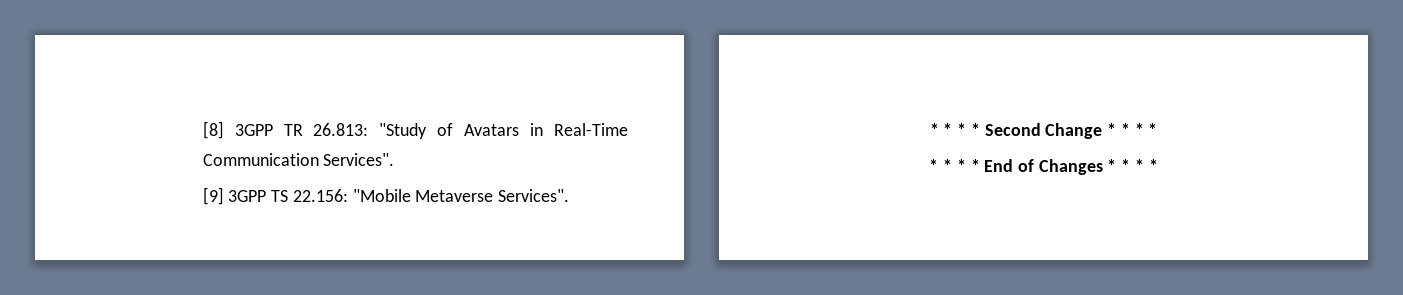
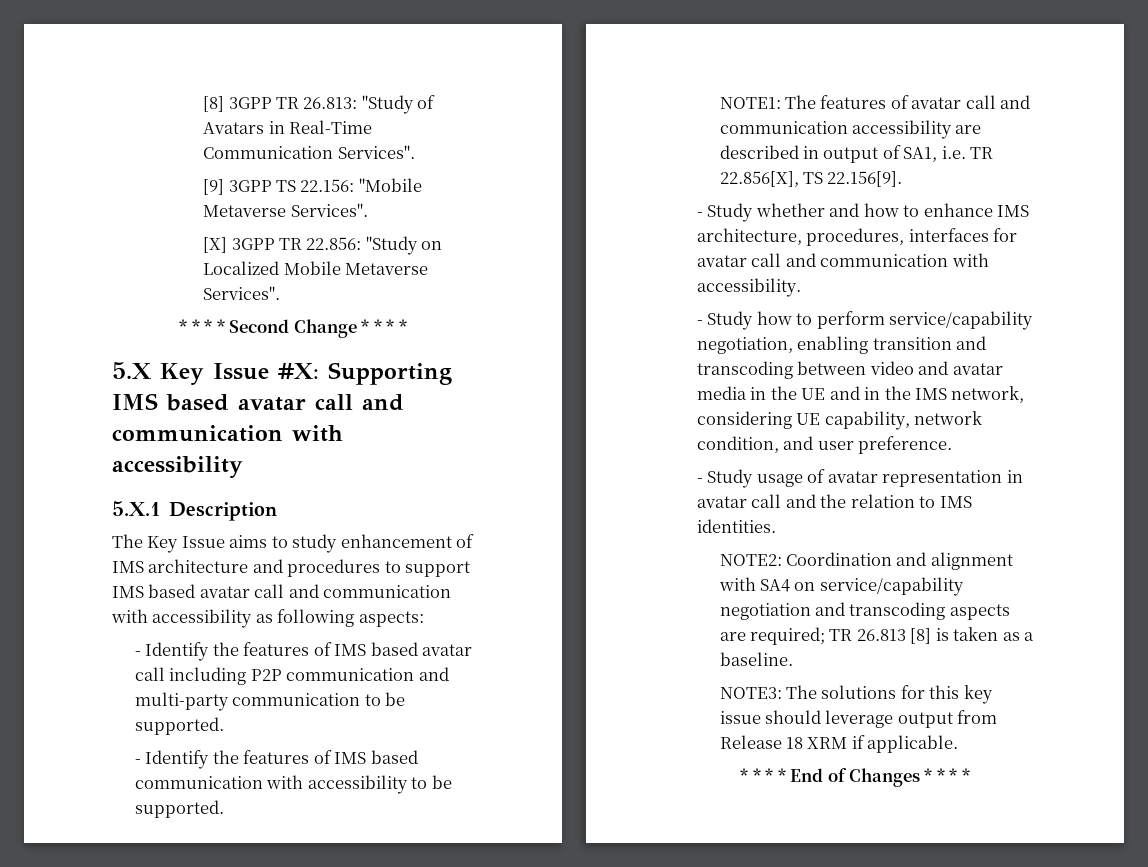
(570, 195) none -> [203,236,443,255] [203,261,428,275] [203,286,281,300] // [X] 3GPP TR 22.856: "Study on Localized Mobile Metaverse Services".
(1158, 129) none -> [112,362,452,385] [112,393,404,411] [112,425,343,442] [112,456,243,478] [112,501,277,521] [112,534,475,553] [112,559,471,577] [112,584,452,598] [111,609,424,628] [134,642,472,661] [134,667,449,685] [134,692,406,711] [134,717,224,735] [134,750,418,769] [134,775,452,794] [134,800,224,818] [719,95,1031,109] [719,120,982,139] [719,145,994,163] [719,171,903,187] [696,203,1029,222] [696,228,1018,246] [696,253,989,267] [696,278,801,297] [696,311,1034,330] [696,336,987,354] [696,361,1003,379] [696,386,1025,403] [696,411,983,430] [696,436,953,454] [696,469,1023,488] [696,494,972,508] [696,519,776,533] [719,552,1013,570] [718,577,964,596] [719,602,1010,620] [719,627,1035,645] [719,652,793,666] [719,685,993,704] [719,710,998,728] [719,735,959,753] // 5.X Key Issue #X: Supporting IMS based avatar call and communication with accessibility // 5.X.1 Description // The Key Issue aims to study enhancement of IMS architecture and procedures to support IMS based avatar call and communication with accessibility as following aspects: // - Identify the features of IMS based avatar call including P2P communication and multi-party communication to be supported. // - Identify the features of IMS based communication with accessibility to be supported. // NOTE1: The features of avatar call and communication accessibility are described in output of SA1, i.e. TR 22.856[X], TS 22.156[9]. // - Study whether and how to enhance IMS architecture, procedures, interfaces for avatar call and communication with accessibility. // - Study how to perform service/capability negotiation, enabling transition and transcoding between video and avatar media in the UE and in the IMS network, considering UE capability, network condition, and user preference. // - Study usage of avatar representation in avatar call and the relation to IMS identities. // NOTE2: Coordination and alignment with SA4 on service/capability negotiation and transcoding aspects are required; TR 26.813 [8] is taken as a baseline. // NOTE3: The solutions for this key issue should leverage output from Release 18 XRM if applicable.

